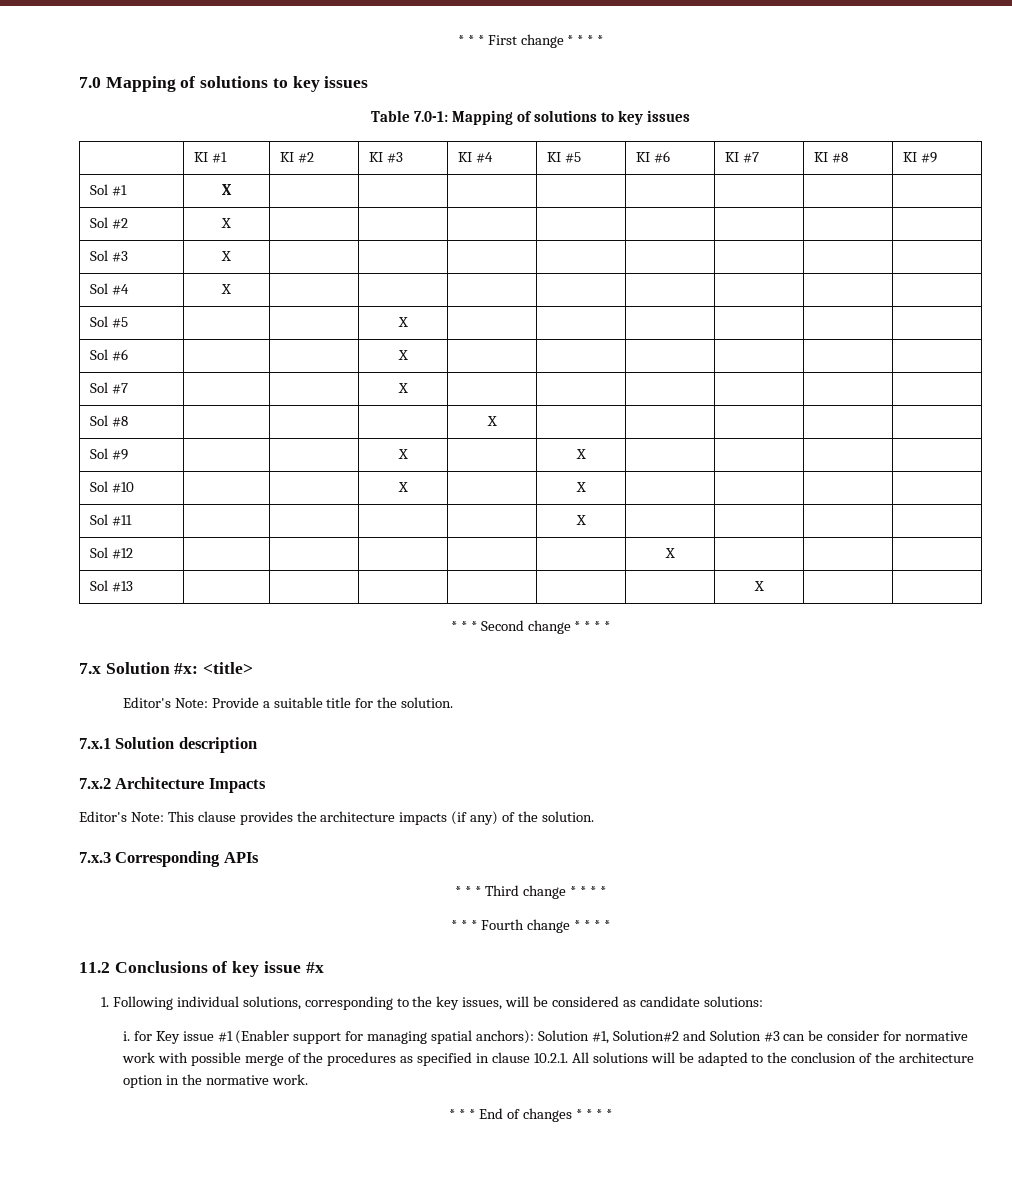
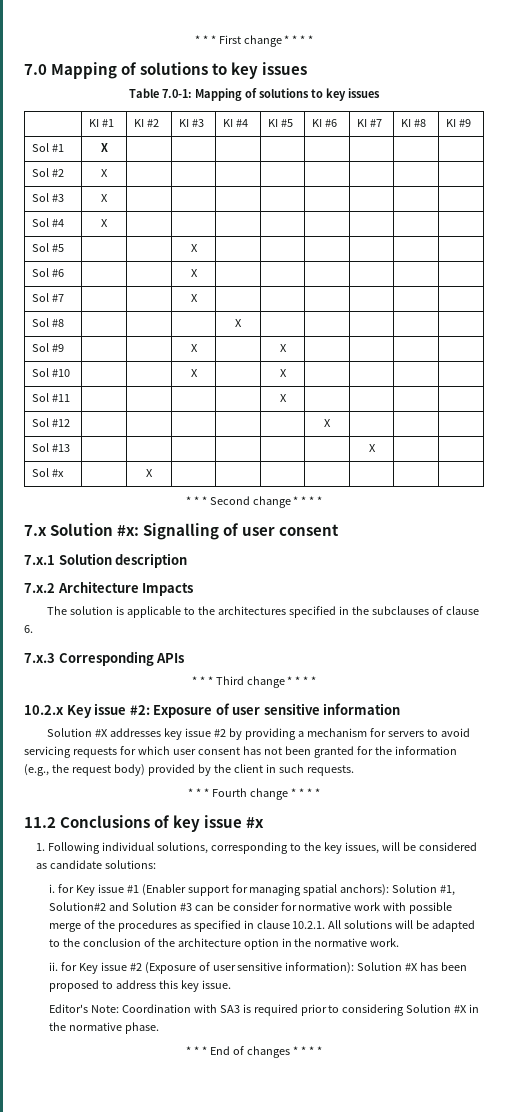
(764, 586) none -> [32,468,65,477] [146,469,153,477] // Sol #x | | X | | | | | | |
[203,662,254,674] [122,697,454,708] <title> // Editor's Note: Provide a suitable title for the solution. -> [143,523,340,540] Signalling of user consent
[79,811,594,825] Editor's Note: This clause provides the architecture impacts (if any) of the solution. -> [46,606,479,618] [24,625,33,633] The solution is applicable to the architectures specified in the subclauses of clause 6.
(606, 891) none -> [24,703,401,718] [46,728,470,740] [24,746,457,758] [24,764,354,776] // 10.2.x Key issue #2: Exposure of user sensitive information // Solution #X addresses key issue #2 by providing a mechanism for servers to avoid servicing requests for which user consent has not been granted for the information (e.g., the request body) provided by the client in such requests.
(308, 1079) none -> [48,962,468,974] [48,980,231,992] [48,1004,480,1016] [48,1022,159,1034] // ii. for Key issue #2 (Exposure of user sensitive information): Solution #X has been proposed to address this key issue. // Editor's Note: Coordination with SA3 is required prior to considering Solution #X in the normative phase.

